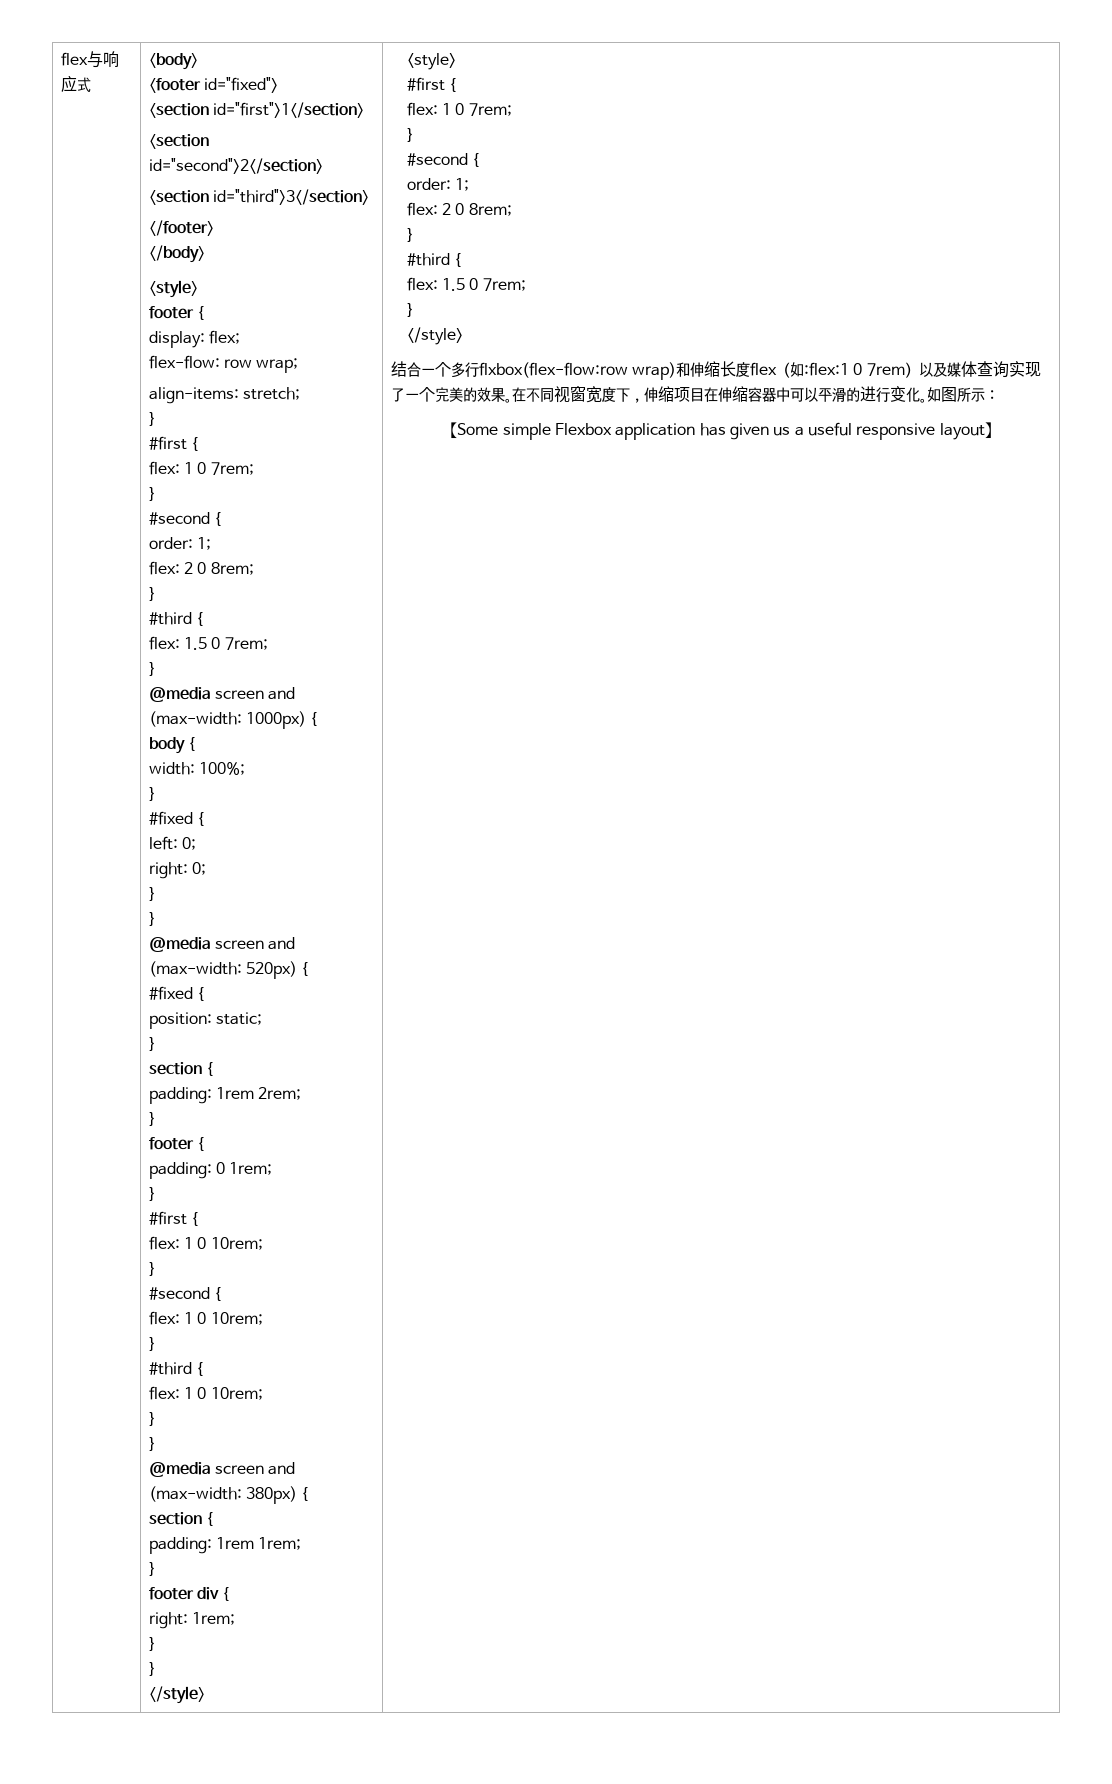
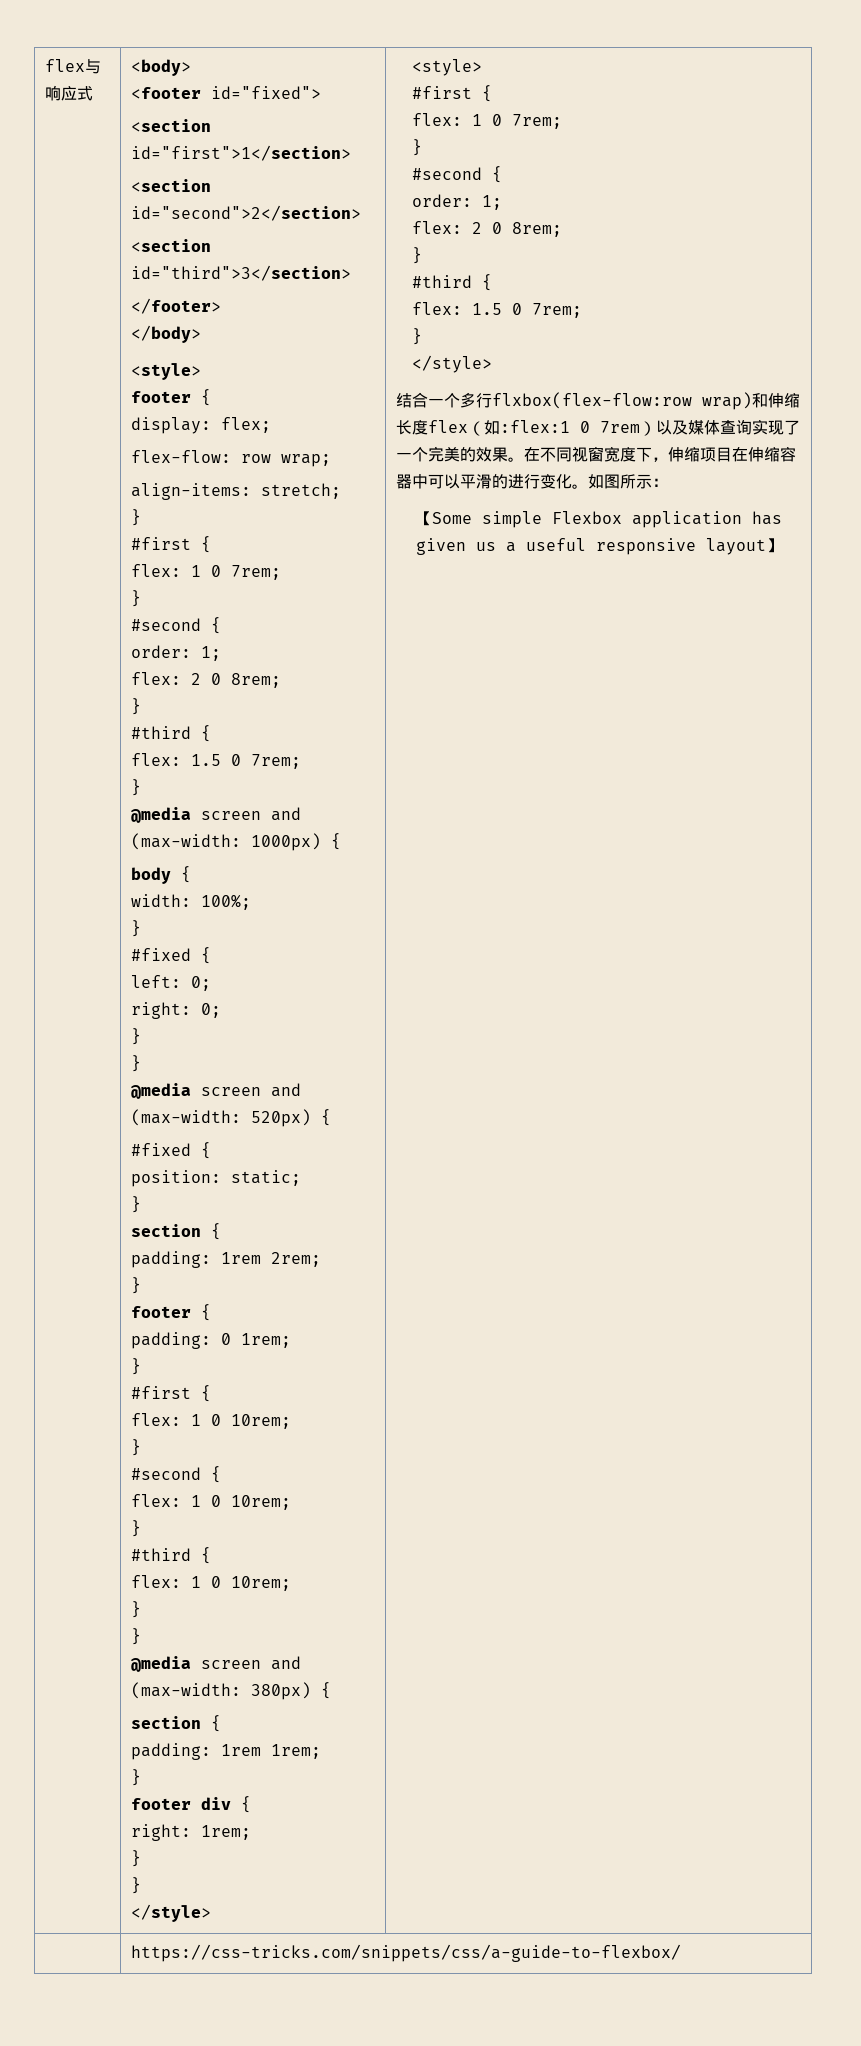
(992, 430) none -> [131,1944,682,1962] // | https://css-tricks.com/snippets/css/a-guide-to-flexbox/

